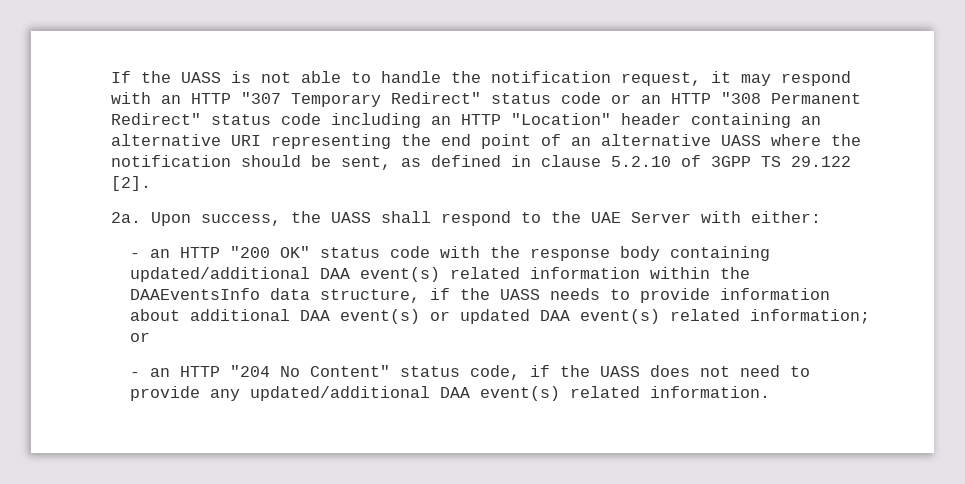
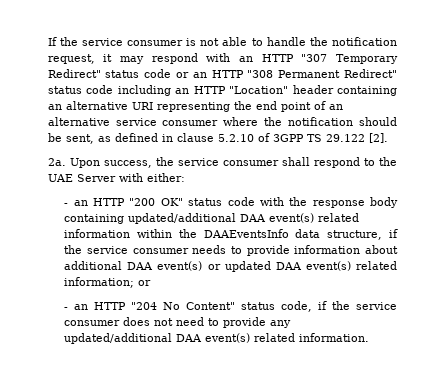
[181,72,222,83] UASS -> [81,38,184,46] service consumer
[721,135,762,146] UASS -> [115,118,219,126] service consumer
[331,212,372,223] UASS -> [177,158,279,166] service consumer
[499,289,540,300] UASS -> [86,246,189,254] service consumer
[599,366,640,377] UASS -> [355,302,397,310] [64,320,121,326] service consumer

